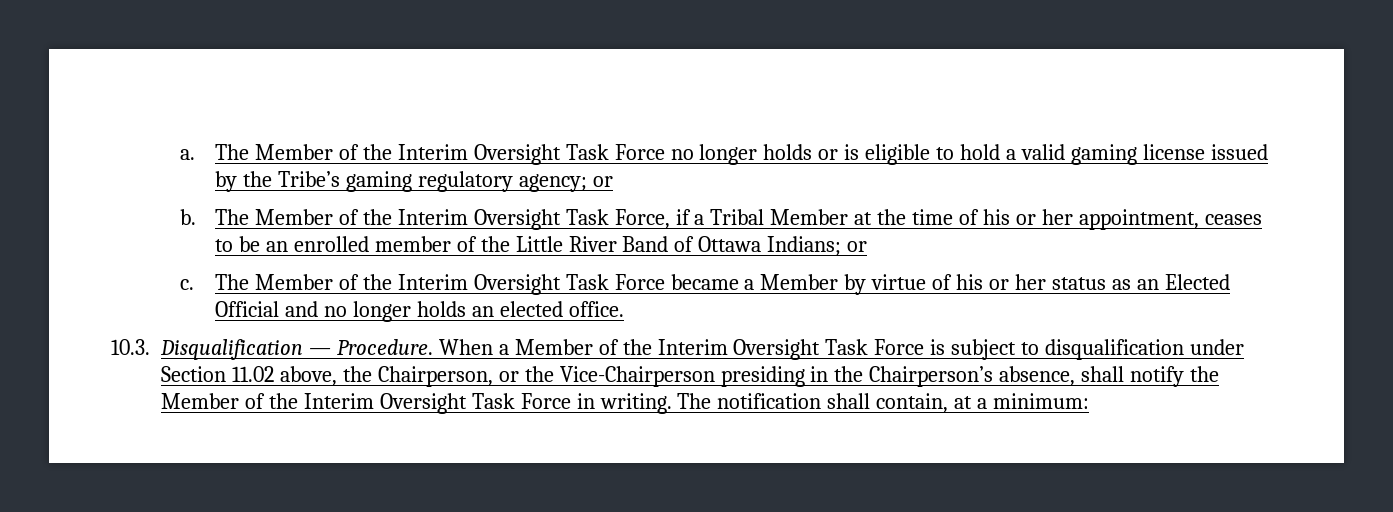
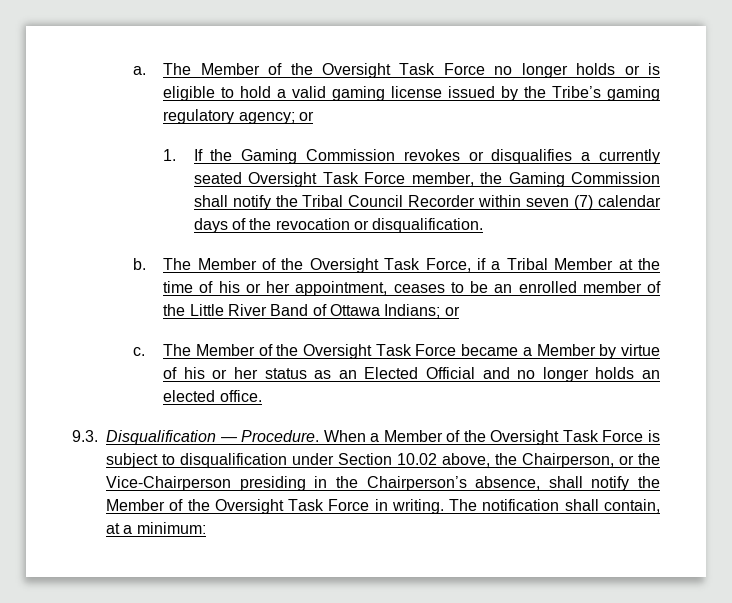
[397,144,468,160] Interim -> (313, 69) none
(613, 181) none -> [163,149,660,164] [193,172,660,187] [193,195,661,210] [193,218,484,233] // 1. If the Gaming Commission revokes or disqualifies a currently seated Oversight Task Force member, the Gaming Commission shall notify the Tribal Council Recorder within seven (7) calendar days of the revocation or disqualification.
[397,209,468,225] Interim -> (304, 264) none
[397,274,468,290] Interim -> (299, 350) none
[111,339,150,355] 10.3. -> [72,430,98,442] 9.3.
[657,339,728,355] Interim -> (486, 436) none
[231,366,274,382] 11.02 -> [397,453,437,465] 10.02
[303,393,374,409] Interim -> (210, 505) none

